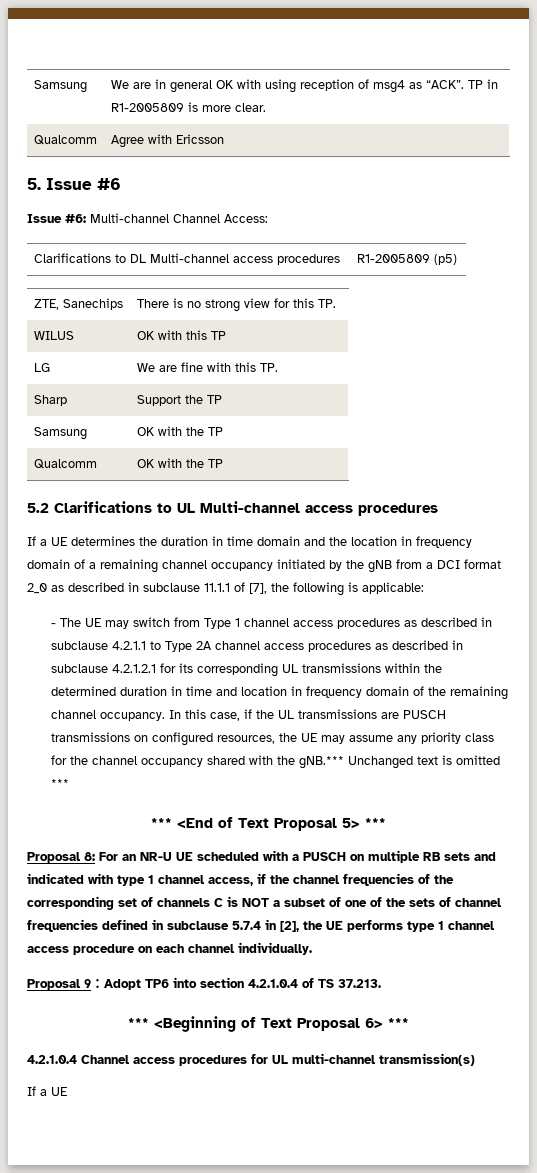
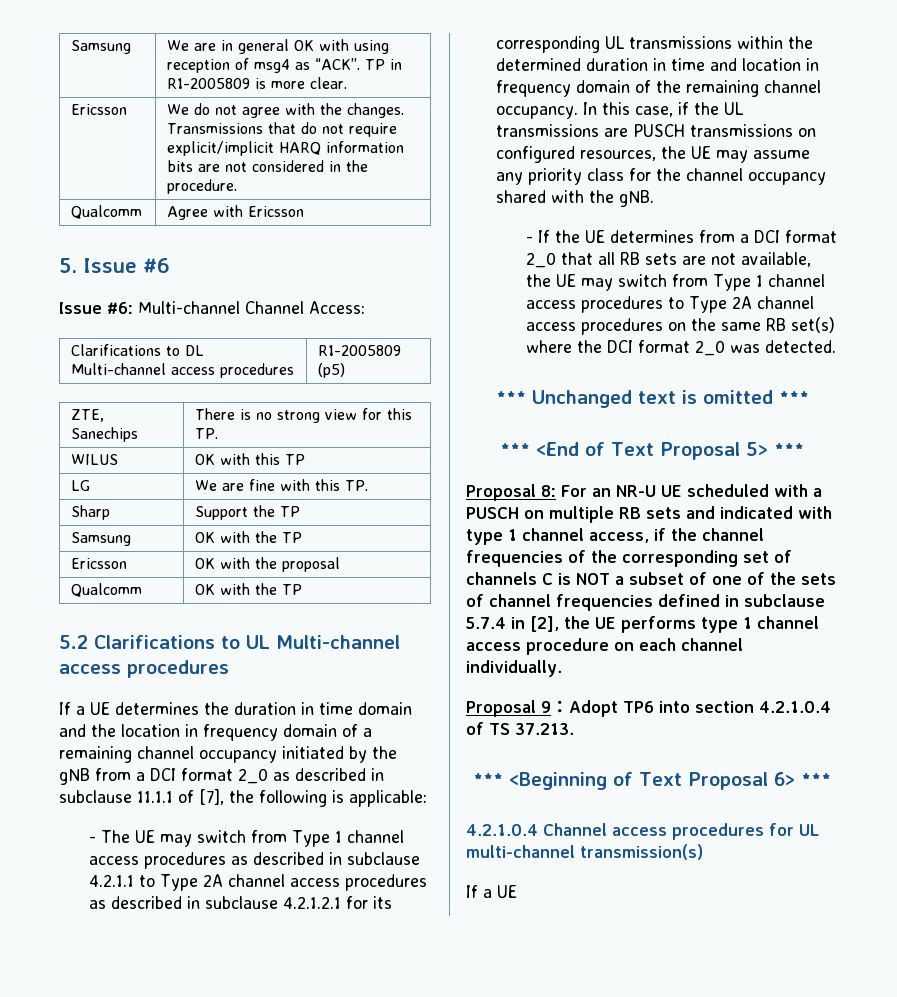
(266, 107) none -> [71,104,128,115] [167,103,405,118] [167,122,398,137] [167,141,405,156] [167,160,369,172] [167,179,238,194] // Ericsson | We do not agree with the changes. Transmissions that do not require explicit/implicit HARQ information bits are not considered in the procedure.
(223, 431) none -> [71,558,128,569] [195,557,341,572] // Ericsson | OK with the proposal
[299,756,345,769] gNB.*** -> [619,190,655,207] [526,230,838,243] [526,252,812,268] [526,274,826,291] [526,296,815,313] [526,317,836,335] [526,340,837,356] [495,391,526,404] gNB. // - If the UE determines from a DCI format 2_0 that all RB sets are not available, the UE may switch from Type 1 channel access procedures to Type 2A channel access procedures on the same RB set(s) where the DCI format 2_0 was detected. // ***

